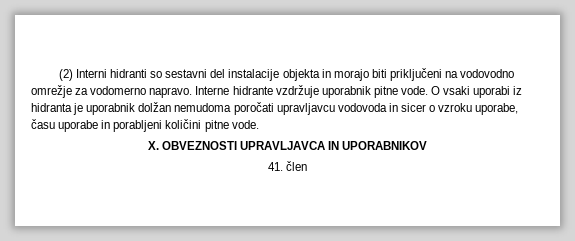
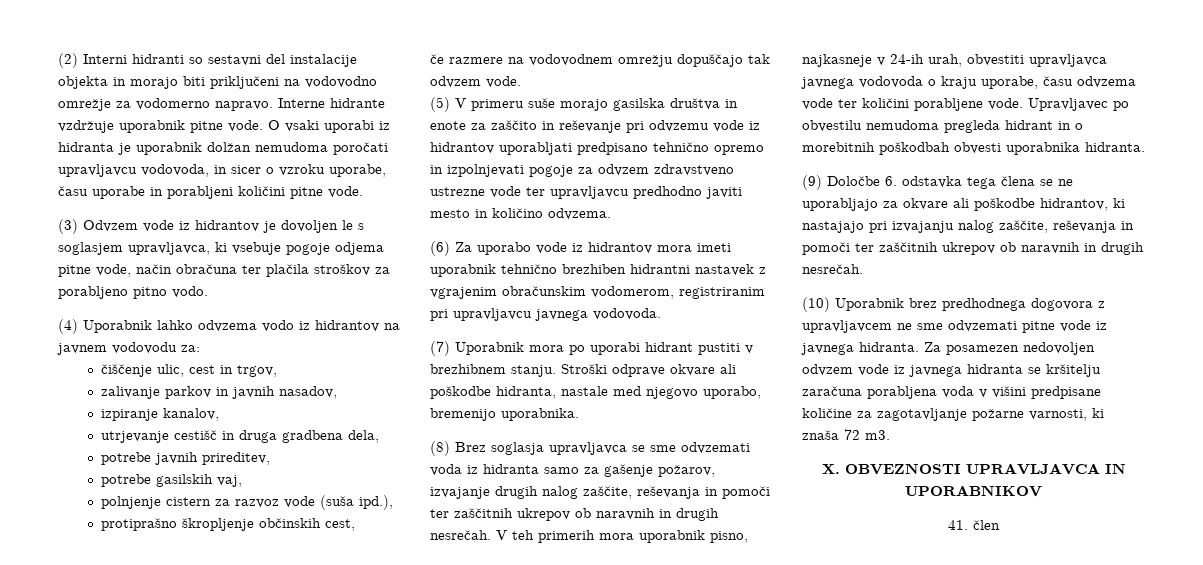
[337,103,387,112] vodovoda -> [141,164,209,177] vodovoda,
(259, 124) none -> [58,219,364,234] [58,242,384,255] [58,264,390,277] [58,286,208,299] [58,319,400,334] [57,342,200,355] [101,364,278,377] [101,386,338,399] [101,408,220,421] [101,430,380,443] [101,452,271,465] [101,474,243,487] [101,495,394,510] [101,518,356,531] [430,54,770,67] [430,76,521,88] [430,97,738,112] [430,120,760,133] [430,142,764,155] [430,164,734,177] [430,186,742,199] [430,208,611,220] [430,241,731,256] [430,264,766,277] [430,286,765,299] [430,308,661,321] [430,341,753,356] [430,364,736,377] [430,386,761,399] [430,408,579,421] [430,441,750,456] [430,464,715,477] [430,486,770,499] [430,508,719,521] [430,530,748,543] [802,54,1107,67] [801,76,1136,89] [802,98,1129,111] [802,120,1083,133] [802,142,1145,155] [802,175,1073,190] [802,198,1125,211] [802,220,1134,233] [802,242,1144,255] [802,264,863,274] [802,297,1105,312] [802,320,1107,333] [801,342,1095,355] [802,364,1101,377] [802,386,1101,399] [802,408,1104,421] [802,429,890,440] // (3) Odvzem vode iz hidrantov je dovoljen le s soglasjem upravljavca, ki vsebuje pogoje odjema pitne vode, način obračuna ter plačila stroškov za porabljeno pitno vodo. // (4) Uporabnik lahko odvzema vodo iz hidrantov na javnem vodovodu za: // čiščenje ulic, cest in trgov, // zalivanje parkov in javnih nasadov, // izpiranje kanalov, // utrjevanje cestišč in druga gradbena dela, // potrebe javnih prireditev, // potrebe gasilskih vaj, // polnjenje cistern za razvoz vode (suša ipd.), // protiprašno škropljenje občinskih cest, // če razmere na vodovodnem omrežju dopuščajo tak odvzem vode. // (5) V primeru suše morajo gasilska društva in enote za zaščito in reševanje pri odvzemu vode iz hidrantov uporabljati predpisano tehnično opremo in izpolnjevati pogoje za odvzem zdravstveno ustrezne vode ter upravljavcu predhodno javiti mesto in količino odvzema. // (6) Za uporabo vode iz hidrantov mora imeti uporabnik tehnično brezhiben hidrantni nastavek z vgrajenim obračunskim vodomerom, registriranim pri upravljavcu javnega vodovoda. // (7) Uporabnik mora po uporabi hidrant pustiti v brezhibnem stanju. Stroški odprave okvare ali poškodbe hidranta, nastale med njegovo uporabo, bremenijo uporabnika. // (8) Brez soglasja upravljavca se sme odvzemati voda iz hidranta samo za gašenje požarov, izvajanje drugih nalog zaščite, reševanja in pomoči ter zaščitnih ukrepov ob naravnih in drugih nesrečah. V teh primerih mora uporabnik pisno, najkasneje v 24-ih urah, obvestiti upravljavca javnega vodovoda o kraju uporabe, času odvzema vode ter količini porabljene vode. Upravljavec po obvestilu nemudoma pregleda hidrant in o morebitnih poškodbah obvesti uporabnika hidranta. // (9) Določbe 6. odstavka tega člena se ne uporabljajo za okvare ali poškodbe hidrantov, ki nastajajo pri izvajanju nalog zaščite, reševanja in pomoči ter zaščitnih ukrepov ob naravnih in drugih nesrečah. // (10) Uporabnik brez predhodnega dogovora z upravljavcem ne sme odvzemati pitne vode iz javnega hidranta. Za posamezen nedovoljen odvzem vode iz javnega hidranta se kršitelju zaračuna porabljena voda v višini predpisane količine za zagotavljanje požarne varnosti, ki znaša 72 m3.

